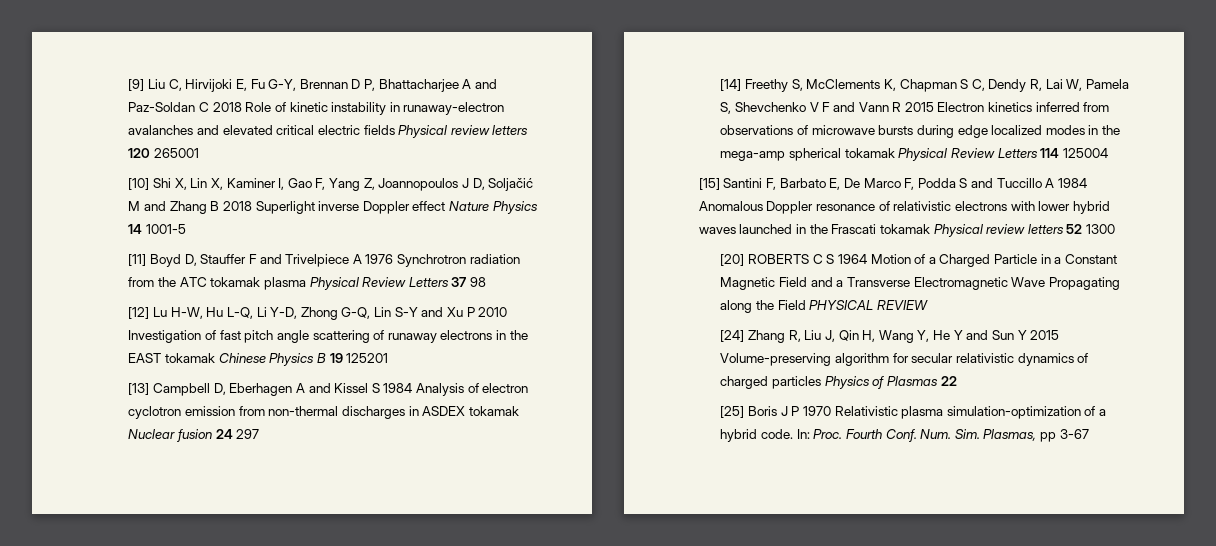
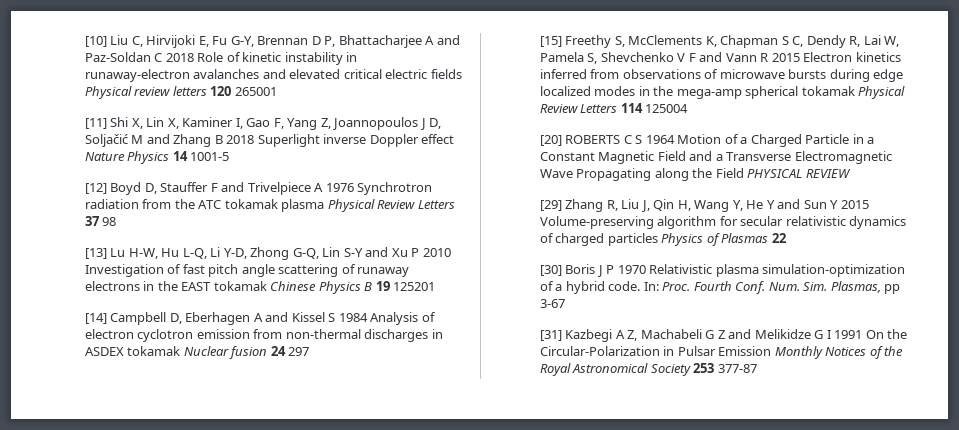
[128,79,145,91] [9] -> [84,36,107,47] [10]
[128,178,150,190] [10] -> [84,118,107,129] [11]
[128,254,147,266] [11] -> [84,183,107,194] [12]
[128,307,150,319] [12] -> [84,248,107,259] [13]
[128,383,150,395] [13] -> [84,313,107,324] [14]
[720,79,742,91] [14] -> [539,36,562,47] [15]
[698,178,1088,190] [698,201,1110,214] [698,224,1116,237] // [15] Santini F, Barbato E, De Marco F, Podda S and Tuccillo A 1984 Anomalous Doppler resonance of relativistic electrons with lower hybrid waves launched in the Frascati tokamak Physical review letters 52 1300 -> (689, 108) none
[720,330,745,342] [24] -> [539,200,562,211] [29]
[720,406,745,418] [25] -> [539,265,562,276] [30]
(1089, 434) none -> [539,329,908,342] [539,346,904,359] [539,363,757,376] // [31] Kazbegi A Z, Machabeli G Z and Melikidze G I 1991 On the Circular-Polarization in Pulsar Emission Monthly Notices of the Royal Astronomical Society 253 377-87

